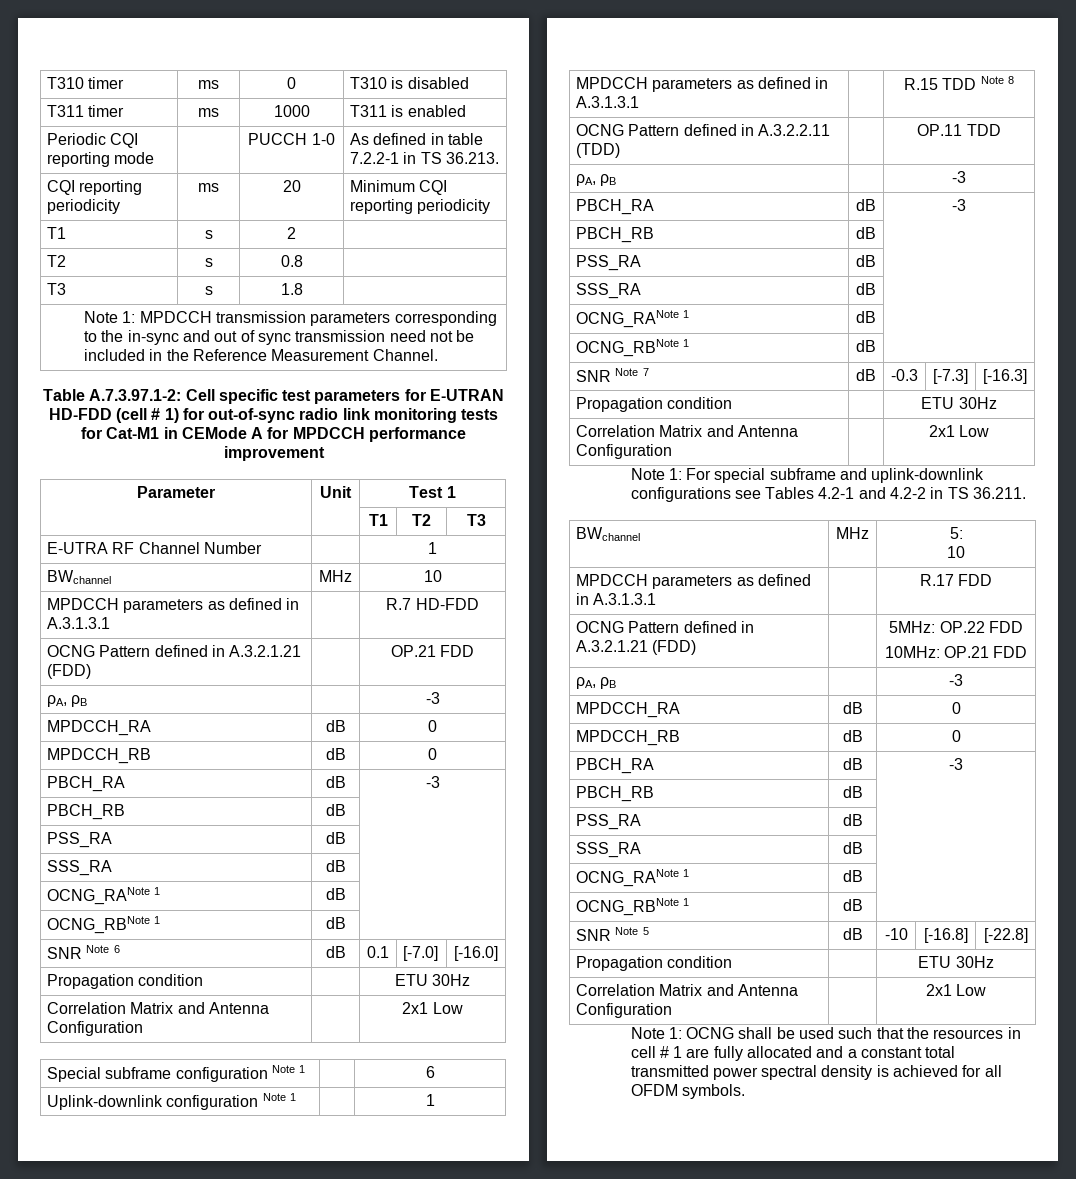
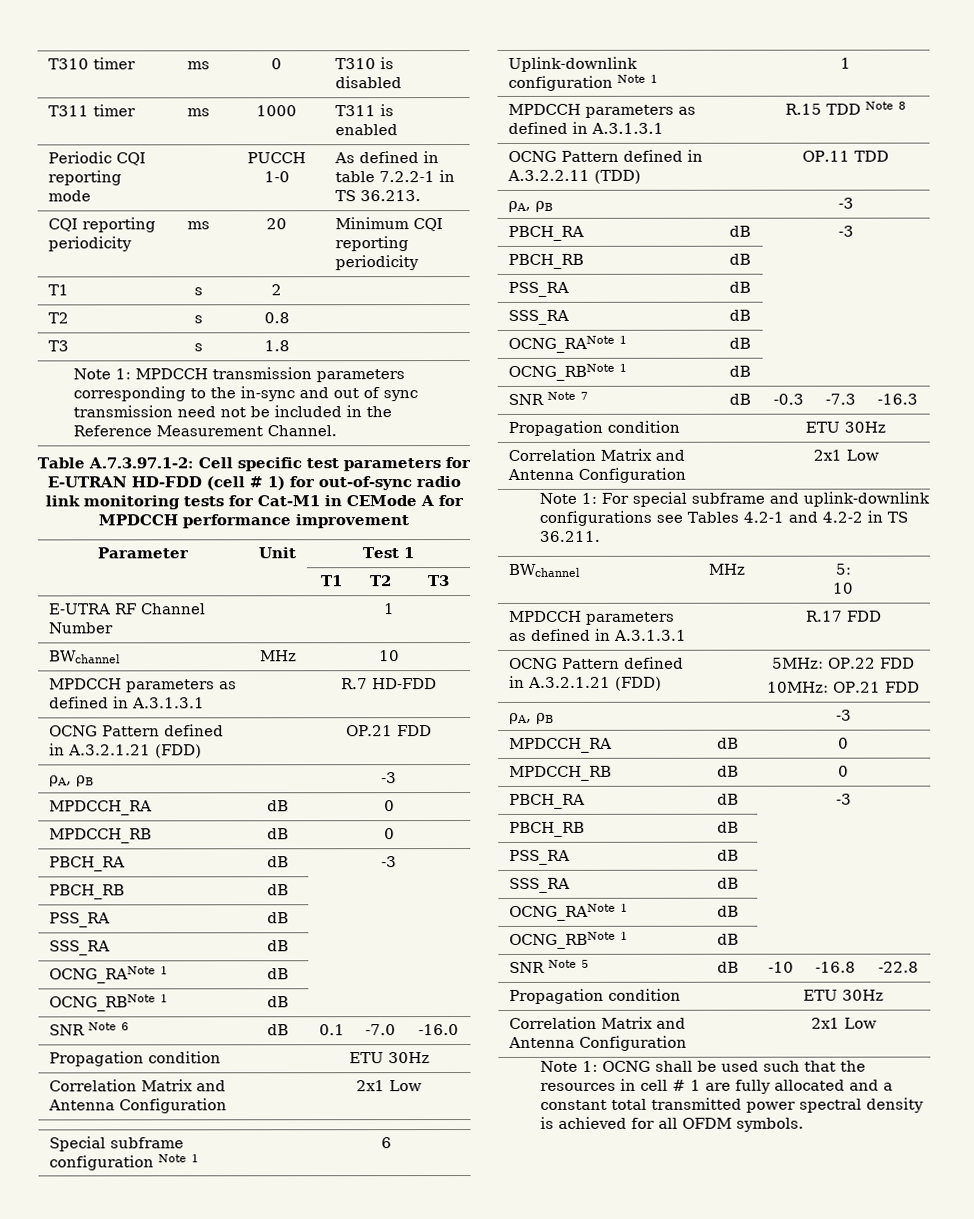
[403,946,439,961] [454,946,498,961] [-7.0] | [-16.0] -> [364,1024,396,1036] [418,1024,459,1036] -7.0 | -16.0
[933,369,968,384] [983,369,1027,384] [-7.3] | [-16.3] -> [824,393,856,405] [877,393,918,405] -7.3 | -16.3
[923,928,968,943] [983,928,1028,943] [-16.8] | [-22.8] -> [815,961,856,973] [878,961,919,973] -16.8 | -22.8

